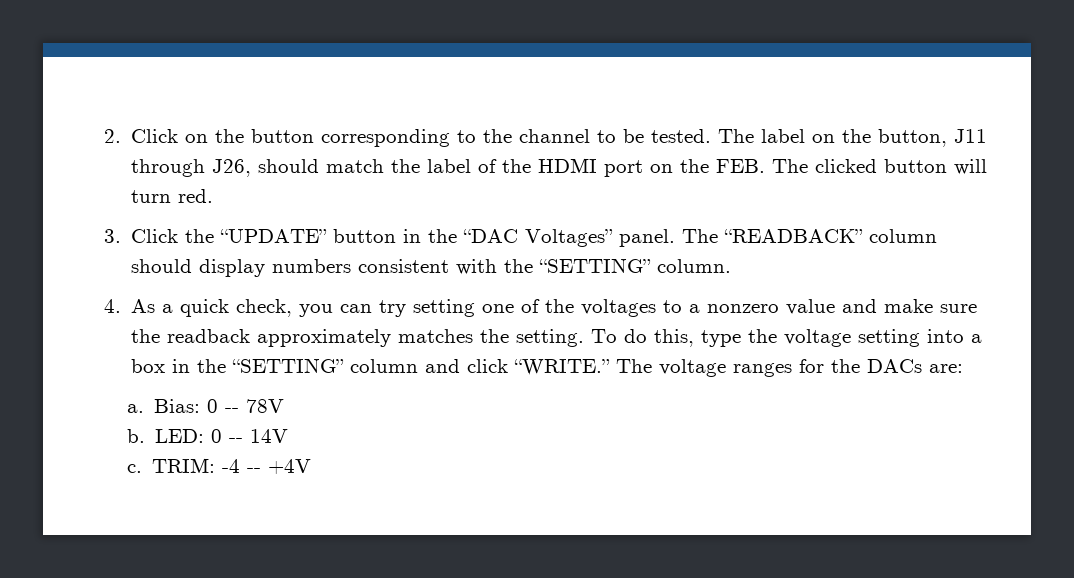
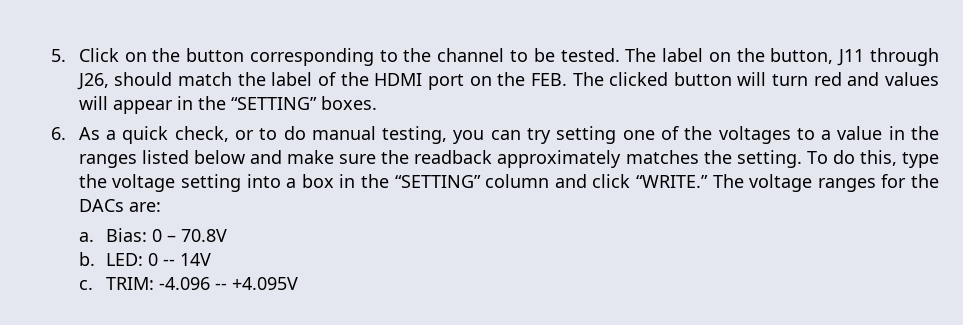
[104,129,122,143] 2. -> [51,49,67,62] 5.
[178,189,214,203] [104,229,938,247] [131,258,732,277] [104,299,293,317] red. // 3. Click the “UPDATE” button in the “DAC Voltages” panel. The “READBACK” column should display numbers consistent with the “SETTING” column. // 4. As a quick check, -> [813,72,940,86] [78,96,377,114] [51,126,448,144] red and values will appear in the “SETTING” boxes. // 6. As a quick check, or to do manual testing,
[707,299,836,315] nonzero value -> [837,126,939,140] [78,150,246,168] value in the ranges listed below
[225,399,285,413] -- 78V -> [167,229,228,242] – 70.8V
[222,459,312,474] -4 -- +4V -> [159,277,299,290] -4.096 -- +4.095V

